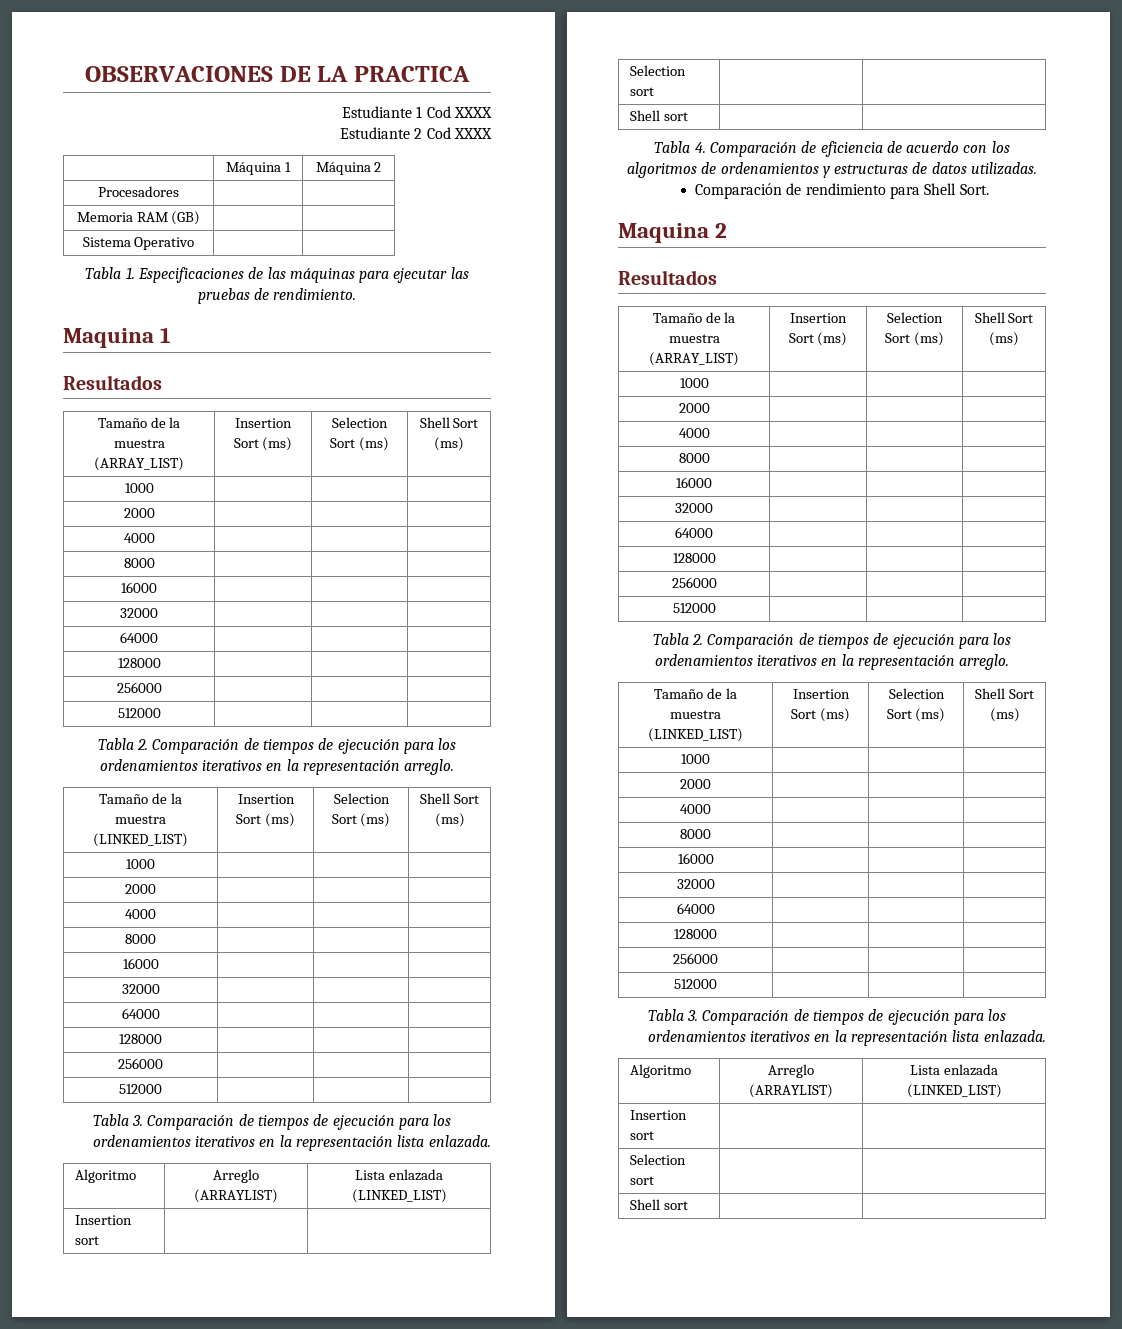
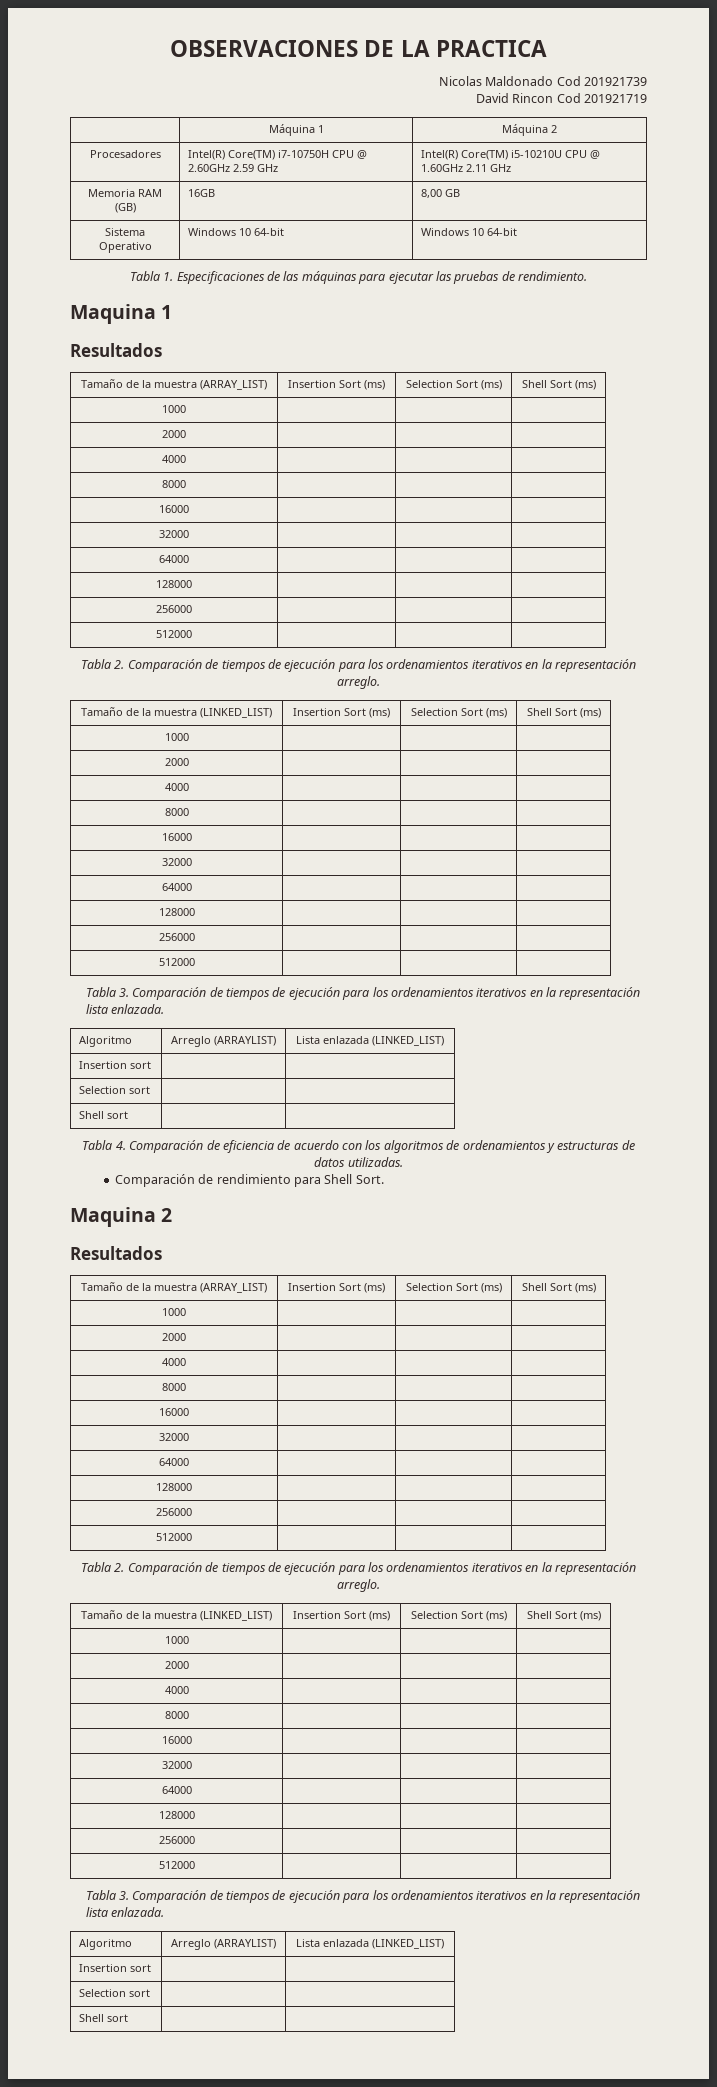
[342,106,492,118] [340,127,492,139] Estudiante 1 Cod XXXX // Estudiante 2 Cod XXXX -> [438,76,647,86] [475,93,647,103] Nicolas Maldonado Cod 201921739 // David Rincon Cod 201921719
(179, 191) | -> [187,150,367,160] [187,164,278,172] [420,150,600,160] [420,164,511,172] Intel(R) Core(TM) i7-10750H CPU @ 2.60GHz 2.59 GHz | Intel(R) Core(TM) i5-10210U CPU @ 1.60GHz 2.11 GHz
(201, 218) | -> [187,189,215,197] [420,189,460,198] 16GB | 8,00 GB
(195, 243) | -> [187,228,284,236] [420,228,517,236] Windows 10 64-bit | Windows 10 64-bit

